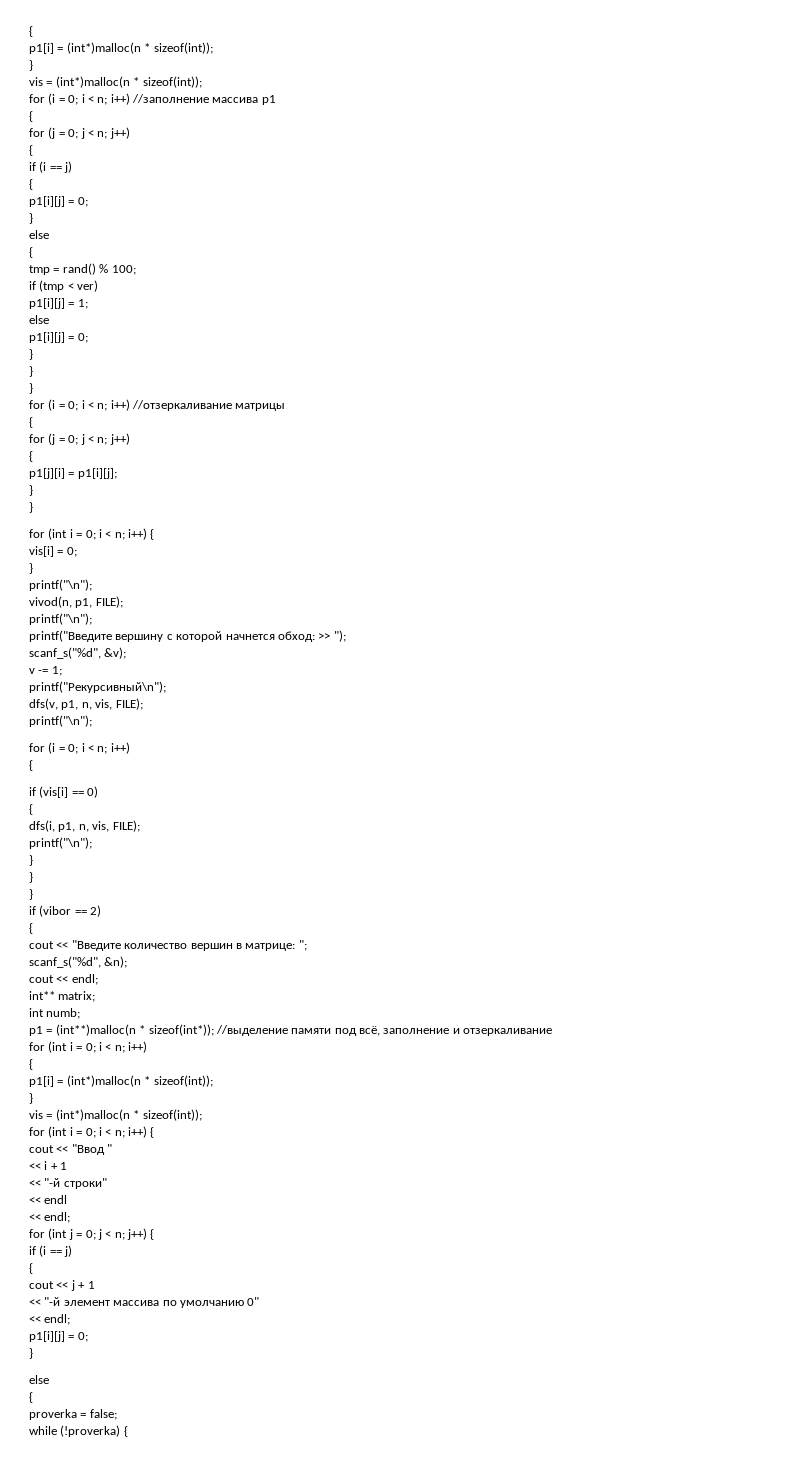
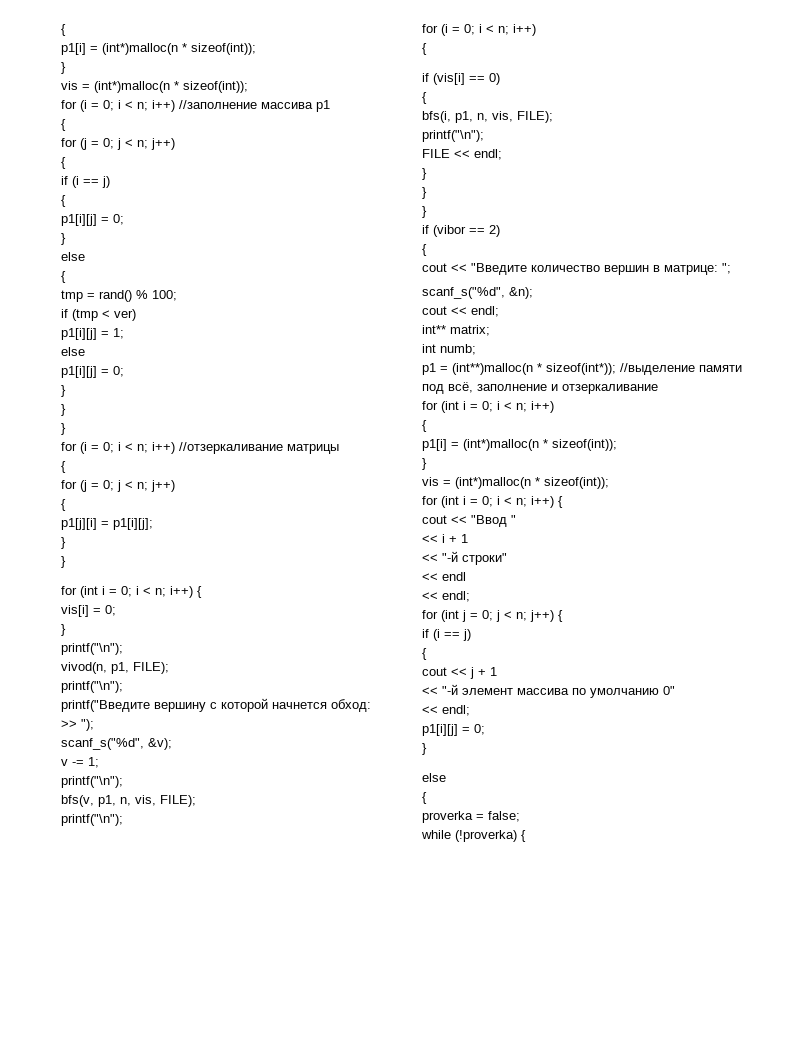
[29,681,166,693] [29,698,58,710] printf("Рекурсивный\n"); // dfs(v, -> [61,776,123,788] [61,795,94,807] printf("\n"); // bfs(v,
[29,820,140,832] [29,837,92,849] dfs(i, p1, n, vis, FILE); // printf("\n"); -> [422,111,553,123] [422,130,484,142] [422,149,502,160] bfs(i, p1, n, vis, FILE); // printf("\n"); // FILE << endl;

